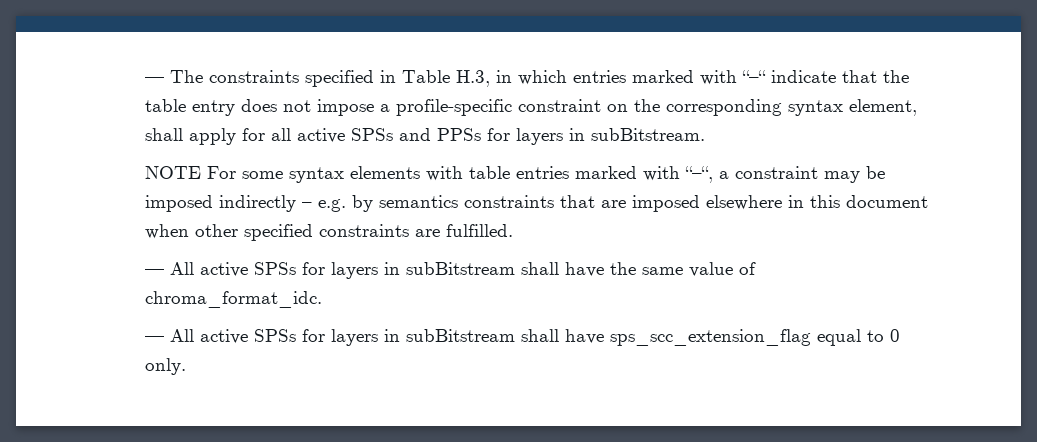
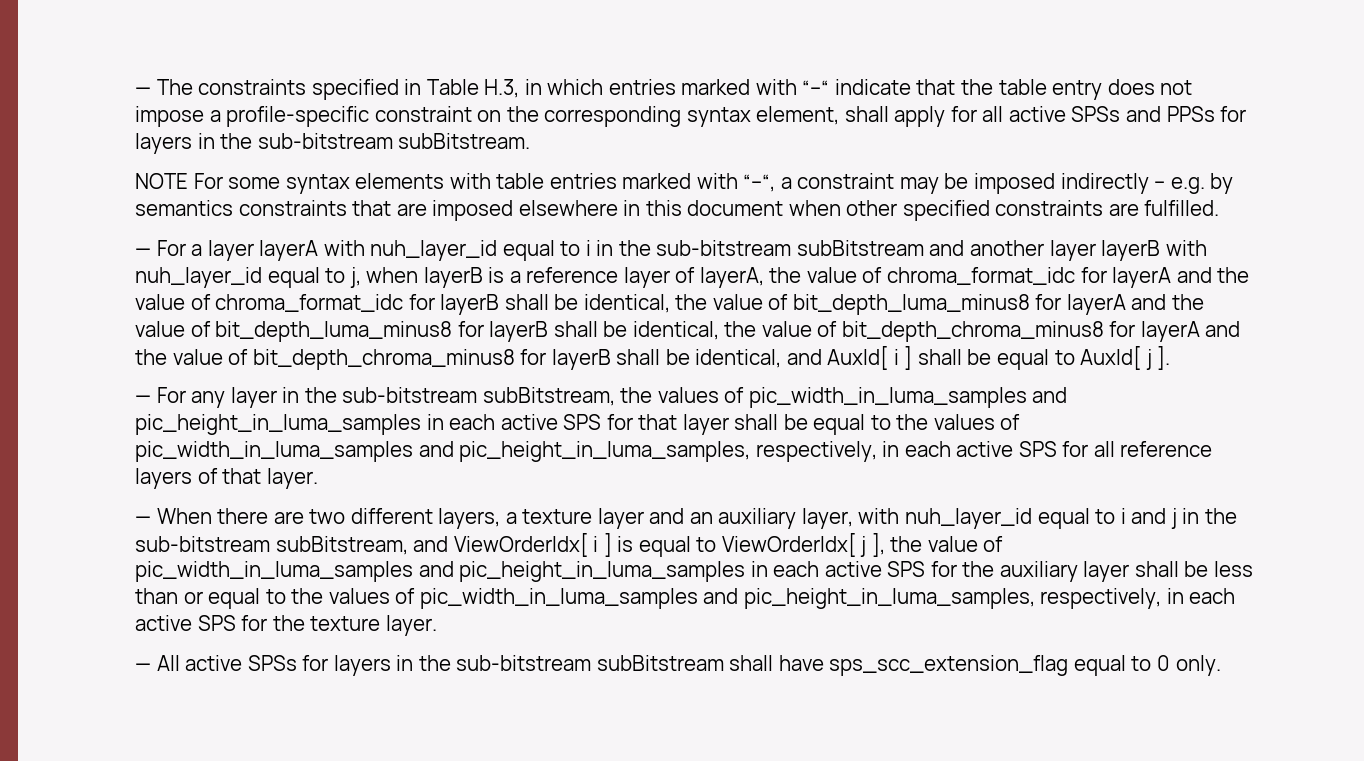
(586, 134) none -> [220,133,393,149] the sub-bitstream
[170,262,757,279] [145,291,323,308] [145,329,401,346] All active SPSs for layers in subBitstream shall have the same value of chroma_format_idc. // — All active SPSs for layers in -> [156,240,1207,261] [134,267,1250,288] [134,294,1204,315] [134,321,1241,342] [134,346,1171,370] [134,387,1068,408] [134,414,1021,435] [134,441,1213,462] [134,468,318,489] [134,508,1237,529] [134,533,1004,557] [134,561,1253,582] [134,588,1236,609] [134,615,437,636] [134,655,592,676] For a layer layerA with nuh_layer_id equal to i in the sub-bitstream subBitstream and another layer layerB with nuh_layer_id equal to j, when layerB is a reference layer of layerA, the value of chroma_format_idc for layerA and the value of chroma_format_idc for layerB shall be identical, the value of bit_depth_luma_minus8 for layerA and the value of bit_depth_luma_minus8 for layerB shall be identical, the value of bit_depth_chroma_minus8 for layerA and the value of bit_depth_chroma_minus8 for layerB shall be identical, and AuxId[ i ] shall be equal to AuxId[ j ]. // — For any layer in the sub-bitstream subBitstream, the values of pic_width_in_luma_samples and pic_height_in_luma_samples in each active SPS for that layer shall be equal to the values of pic_width_in_luma_samples and pic_height_in_luma_samples, respectively, in each active SPS for all reference layers of that layer. // — When there are two different layers, a texture layer and an auxiliary layer, with nuh_layer_id equal to i and j in the sub-bitstream subBitstream, and ViewOrderIdx[ i ] is equal to ViewOrderIdx[ j ], the value of pic_width_in_luma_samples and pic_height_in_luma_samples in each active SPS for the auxiliary layer shall be less than or equal to the values of pic_width_in_luma_samples and pic_height_in_luma_samples, respectively, in each active SPS for the texture layer. // — All active SPSs for layers in the sub-bitstream

